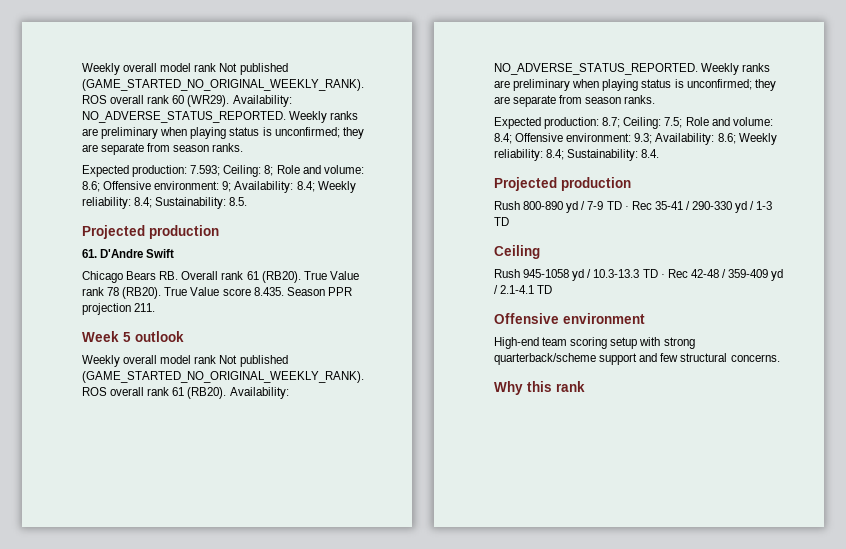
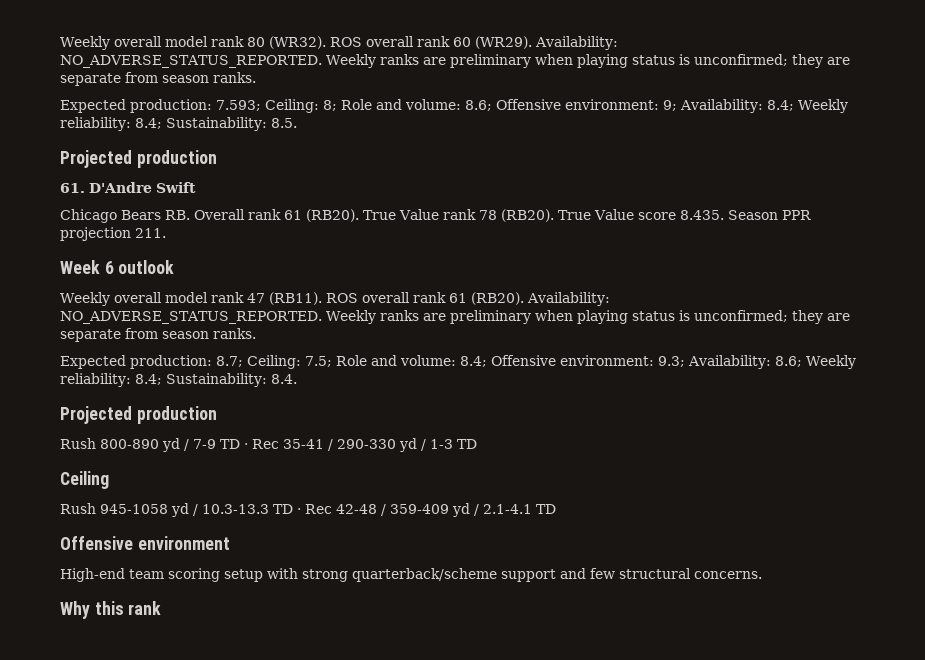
[82,63,288,75] [82,79,364,91] Weekly overall model rank Not published (GAME_STARTED_NO_ORIGINAL_WEEKLY_RANK). -> [60,36,326,50] Weekly overall model rank 80 (WR32).
[123,332,131,342] 5 -> [104,261,114,274] 6
[219,355,288,367] [82,371,364,383] Not published (GAME_STARTED_NO_ORIGINAL_WEEKLY_RANK). -> [246,292,322,305] 47 (RB11).

